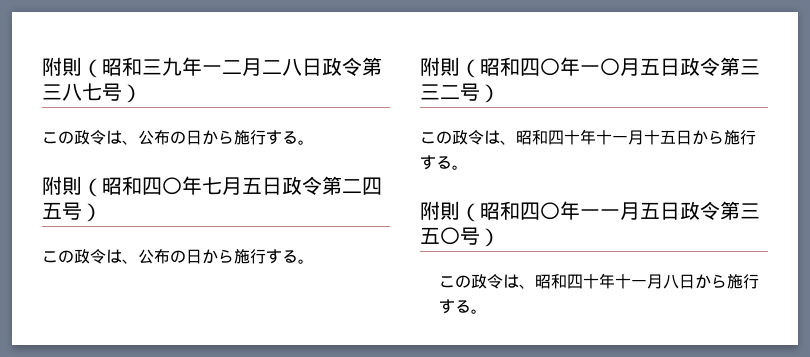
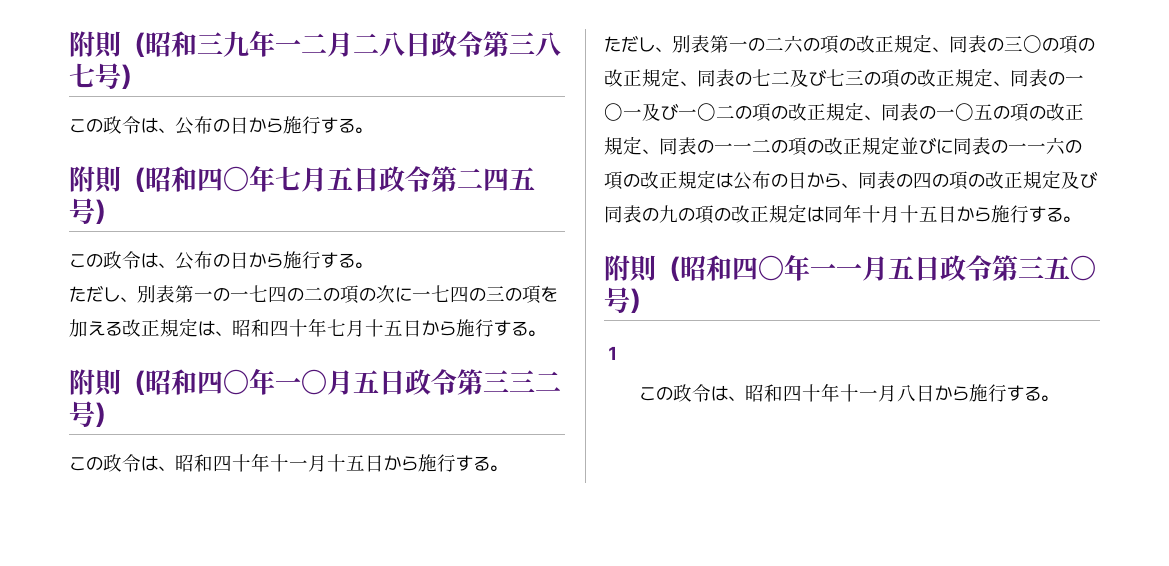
(314, 261) none -> [69,285,558,304] [69,318,545,337] // ただし、別表第一の一七四の二の項の次に一七四の三の項を加える改正規定は、昭和四十年七月十五日から施行する。
(468, 167) none -> [604,34,1095,54] [604,68,1084,88] [604,102,1084,122] [604,136,1082,156] [604,170,1098,190] [604,204,1080,224] // ただし、別表第一の二六の項の改正規定、同表の三〇の項の改正規定、同表の七二及び七三の項の改正規定、同表の一〇一及び一〇二の項の改正規定、同表の一〇五の項の改正規定、同表の一一二の項の改正規定並びに同表の一一六の項の改正規定は公布の日から、同表の四の項の改正規定及び同表の九の項の改正規定は同年十月十五日から施行する。
(500, 237) none -> [604,346,621,360] // １

